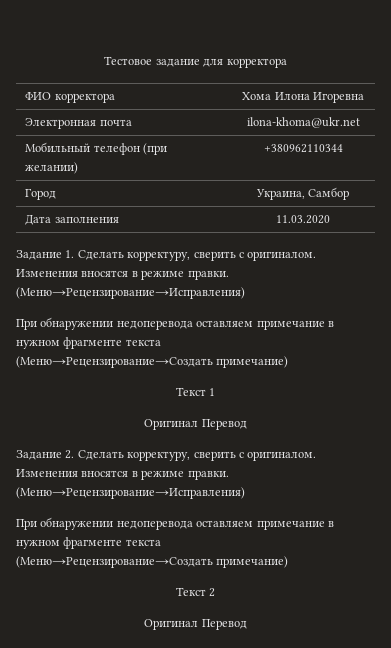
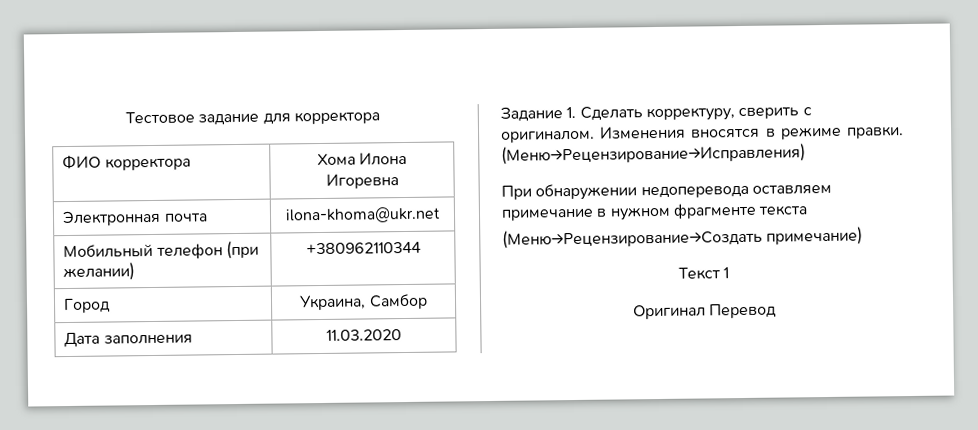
[16,450,317,461] [16,469,229,480] [16,487,245,499] [16,517,334,530] [16,537,161,549] [16,556,289,568] [175,587,216,597] [144,619,247,630] // Задание 2. Сделать корректуру, сверить с оригиналом. Изменения вносятся в режиме правки. (Меню→Рецензирование→Исправления) // При обнаружении недоперевода оставляем примечание в нужном фрагменте текста // (Меню→Рецензирование→Создать примечание) // Текст 2 // Оригинал Перевод -> (778, 310) none

